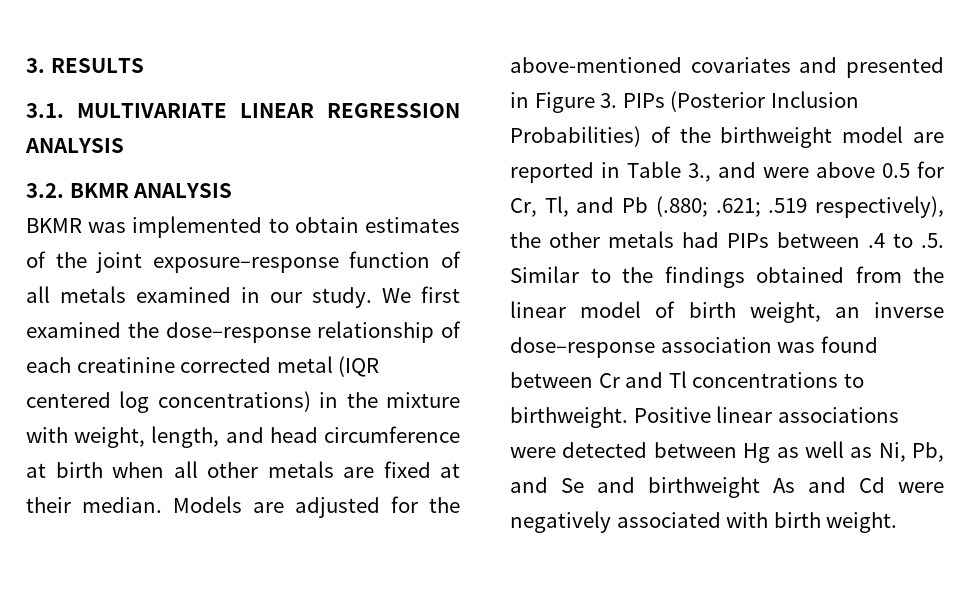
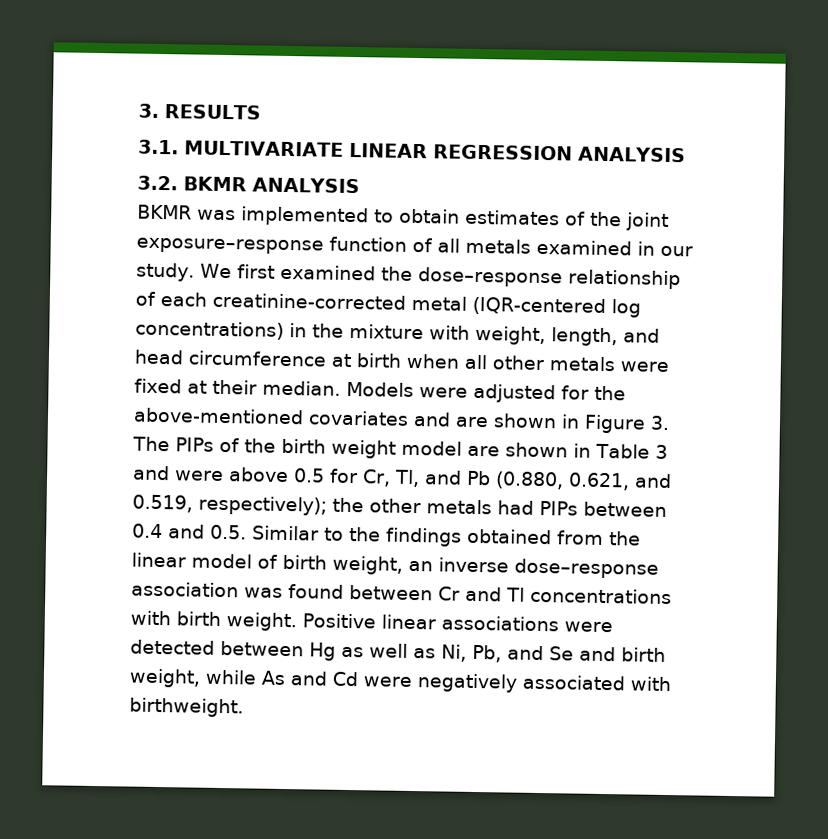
[76,356,380,377] [26,392,111,408] creatinine corrected metal (IQR centered -> [212,292,606,316] creatinine-corrected metal (IQR-centered
[343,467,374,478] are -> [620,361,669,372] were
[253,502,284,513] are -> [419,387,468,398] were
[846,57,944,78] presented -> [455,413,557,429] are shown
[622,91,859,112] [510,126,833,148] PIPs (Posterior Inclusion Probabilities) of the birthweight -> [132,436,396,459] The PIPs of the birth weight
[510,162,594,183] reported -> [505,442,568,458] shown
[688,163,711,182] 3., -> [654,444,668,459] 3
[655,196,944,218] (.880; .621; .519 respectively), -> [495,471,672,491] [132,494,327,516] (0.880, 0.621, and 0.519, respectively);
[868,233,944,248] .4 to .5. -> [132,523,247,540] 0.4 and 0.5.
[843,373,864,388] [510,407,628,428] to birthweight. -> [130,610,297,632] with birth weight.
[648,477,760,498] birthweight -> [621,647,666,662] [129,668,257,688] birth weight, while
[773,512,898,533] birth weight. -> [129,697,244,718] birthweight.

